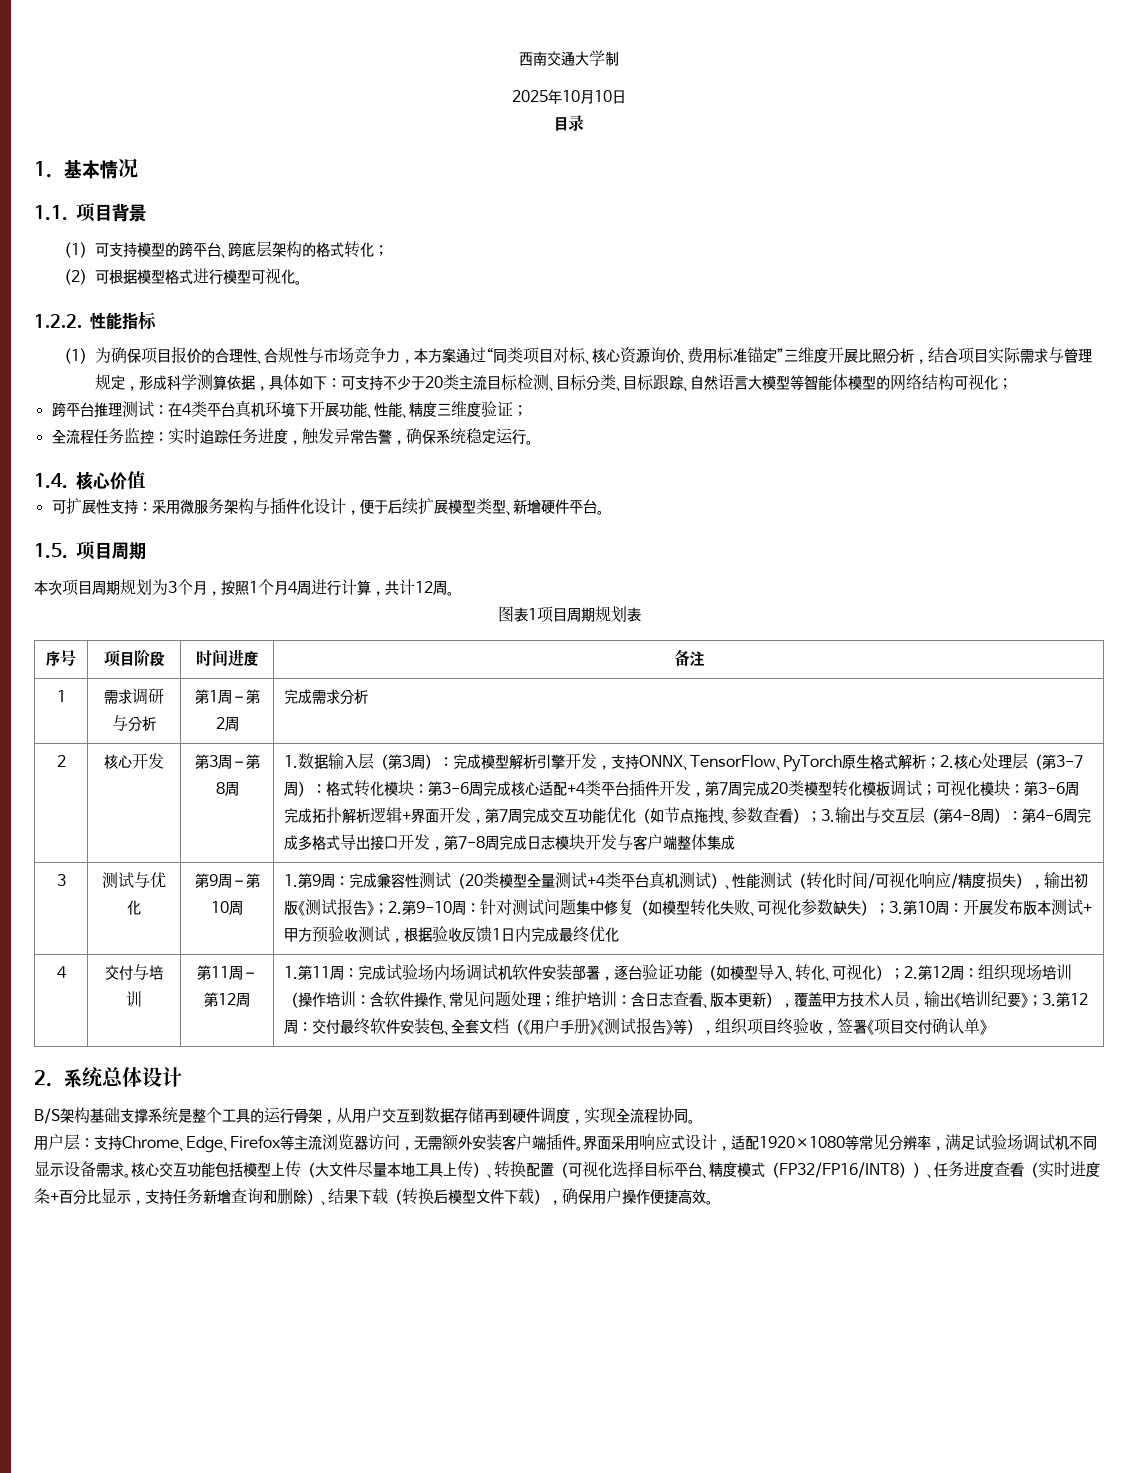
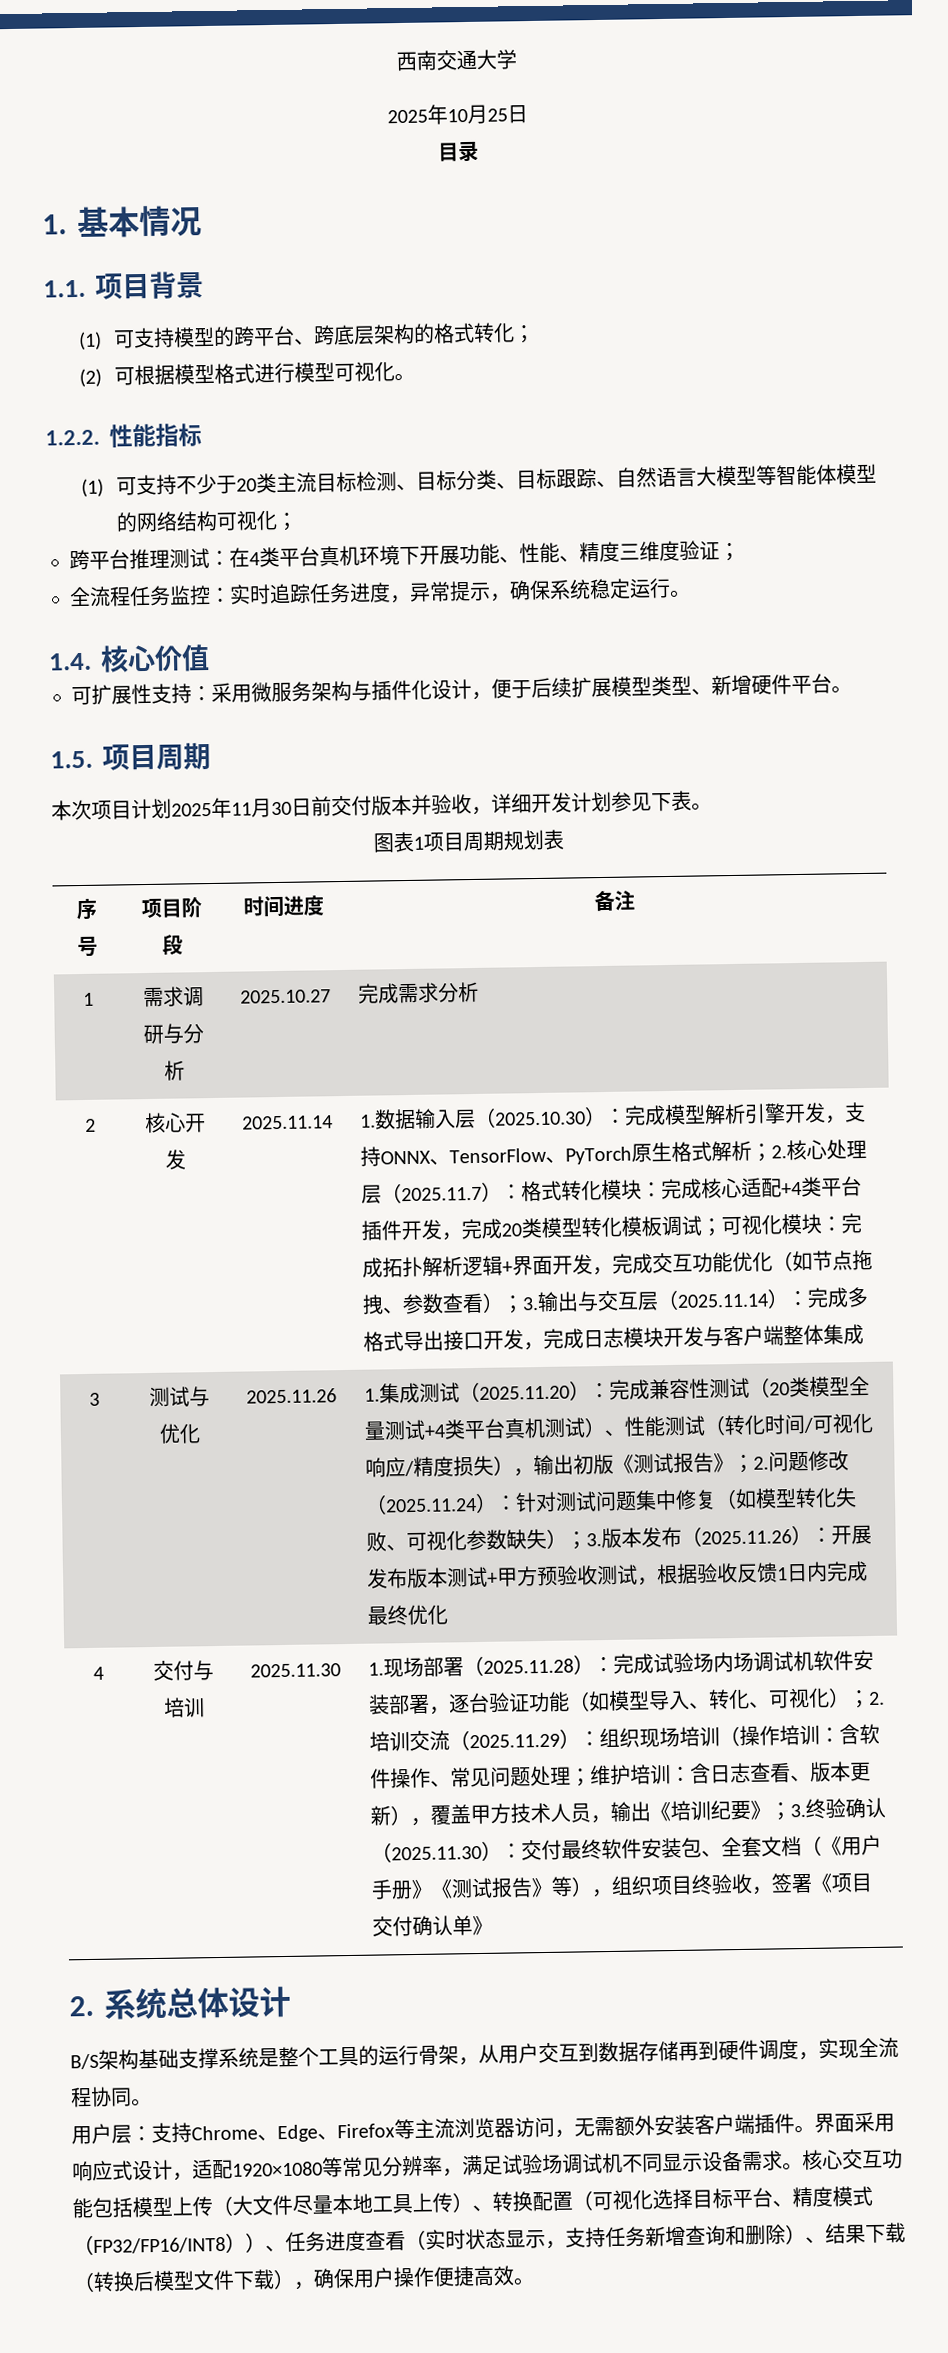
[605,51,619,66] 制 -> (517, 59) none
[594,90,612,102] 10 -> [487,108,508,122] 25
[95,346,1093,364] [95,374,342,391] 为确保项目报价的合理性、合规性与市场竞争力，本方案通过“同类项目对标、核心资源询价、费用标准锚定”三维度开展比照分析，结合项目实际需求与管理规定，形成科学测算依据，具体如下： -> (104, 487) none
[301,428,392,445] 触发异常告警 -> [409,580,491,602] 异常提示
[92,579,447,596] 周期规划为3个月，按照1个月4周进行计算，共计12周 -> [131,790,692,820] 计划2025年11月30日前交付版本并验收，详细开发计划参见下表
[194,689,260,704] [215,717,239,731] 第1周－第2周 -> [240,989,331,1004] 2025.10.27
[194,754,260,769] [215,782,239,796] 第3周－第8周 -> [242,1115,333,1130] 2025.11.14
[388,754,426,769] 第3周 -> [494,1111,586,1126] 2025.10.30
[1042,754,1084,769] [284,782,299,796] 第3-7周 -> [400,1186,482,1202] 2025.11.7
[428,781,484,796] 第3-6周 -> (662, 1190) none
[705,781,743,796] 第7周 -> (462, 1236) none
[1024,781,1080,796] 第3-6周 -> (842, 1224) none
[485,808,523,823] 第7周 -> (613, 1271) none
[939,808,1078,824] 第4-8周）：第4-6周 -> [676,1288,809,1309] 2025.11.14）：
[444,835,500,850] 第7-8周 -> (544, 1346) none
[194,873,260,888] [211,901,243,915] [284,873,336,888] 第9周－第10周 | 1.第9周 -> [246,1388,337,1404] [363,1380,590,1404] 2025.11.26 | 1.集成测试（2025.11.20）
[402,900,467,915] 第9-10周 -> [767,1450,849,1472] [364,1492,497,1515] 问题修改（2025.11.24）
[903,900,950,915] 第10周 -> [600,1524,812,1549] 版本发布（2025.11.26）
[197,965,257,980] [204,992,250,1007] [284,965,345,980] 第11周－第12周 | 1.第11周 -> [250,1663,341,1678] [367,1654,594,1678] 2025.11.30 | 1.现场部署（2025.11.28）
[918,965,965,980] 第12周 -> [368,1728,580,1752] 培训交流（2025.11.29）
[1056,992,1089,1007] [284,1020,299,1034] 第12周 -> [804,1797,886,1819] [370,1840,502,1863] 终验确认（2025.11.30）
[1070,1161,1100,1178] [34,1188,101,1205] 进度条+百分比 -> [465,2228,506,2250] 状态

